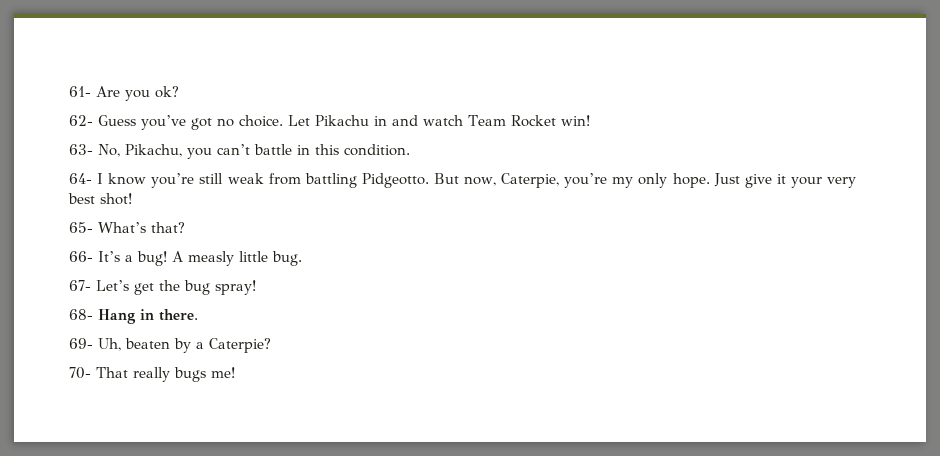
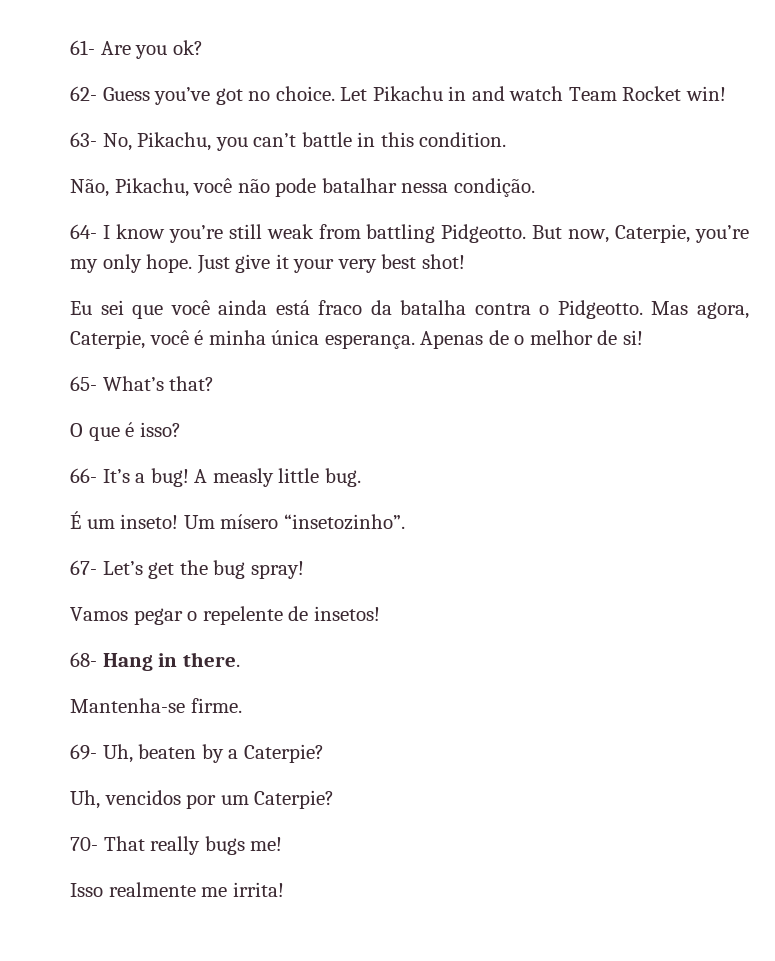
(410, 150) none -> [70,178,535,197] // Não, Pikachu, você não pode batalhar nessa condição.
(132, 199) none -> [70,300,750,319] [70,330,643,349] // Eu sei que você ainda está fraco da batalha contra o Pidgeotto. Mas agora, Caterpie, você é minha única esperança. Apenas de o melhor de si!
(185, 227) none -> [70,422,181,441] // O que é isso?
(302, 258) none -> [70,511,405,530] // É um inseto! Um mísero “insetozinho”.
(256, 287) none -> [70,606,380,625] // Vamos pegar o repelente de insetos!
(198, 315) none -> [70,698,242,713] // Mantenha-se firme.
(271, 345) none -> [70,790,335,809] // Uh, vencidos por um Caterpie?
(235, 372) none -> [70,882,284,897] // Isso realmente me irrita!

